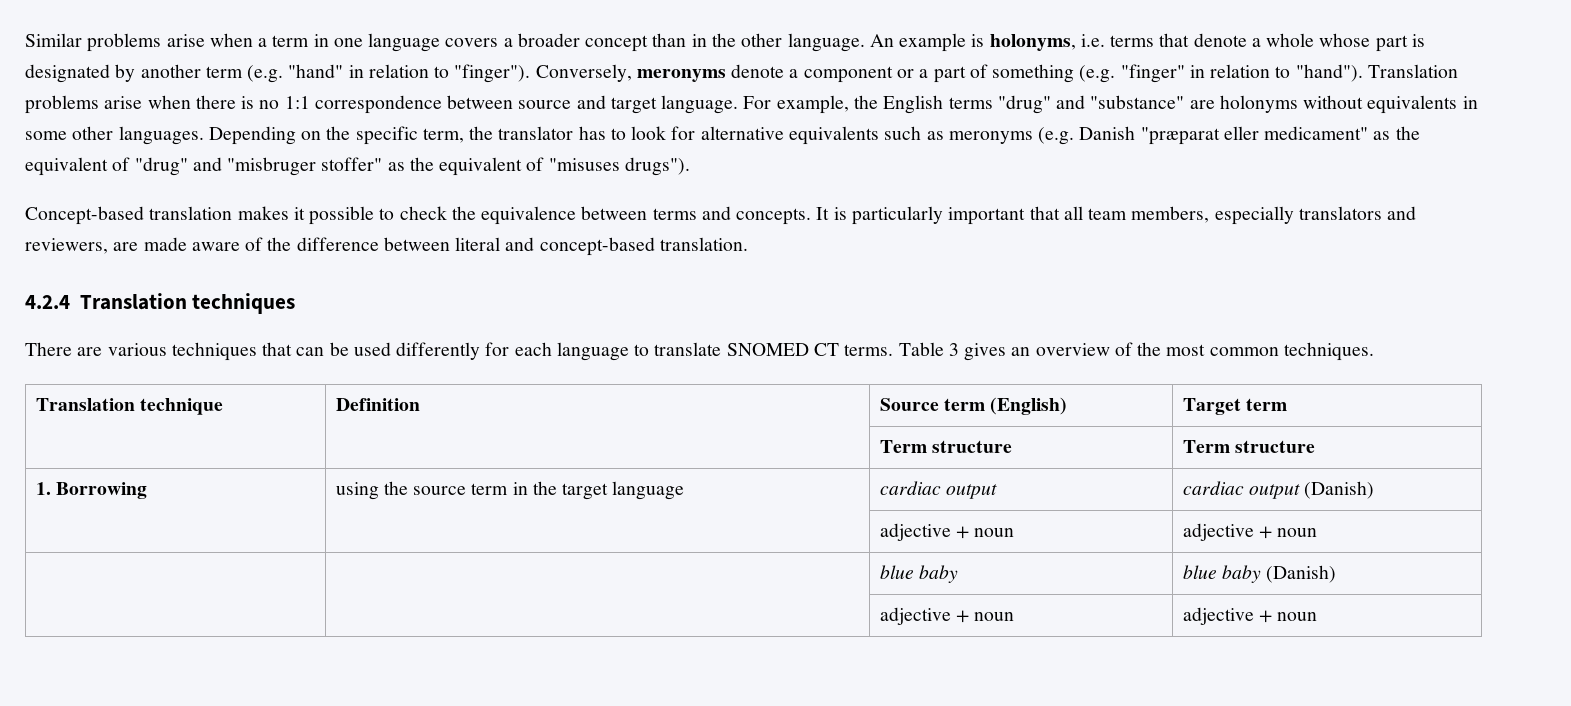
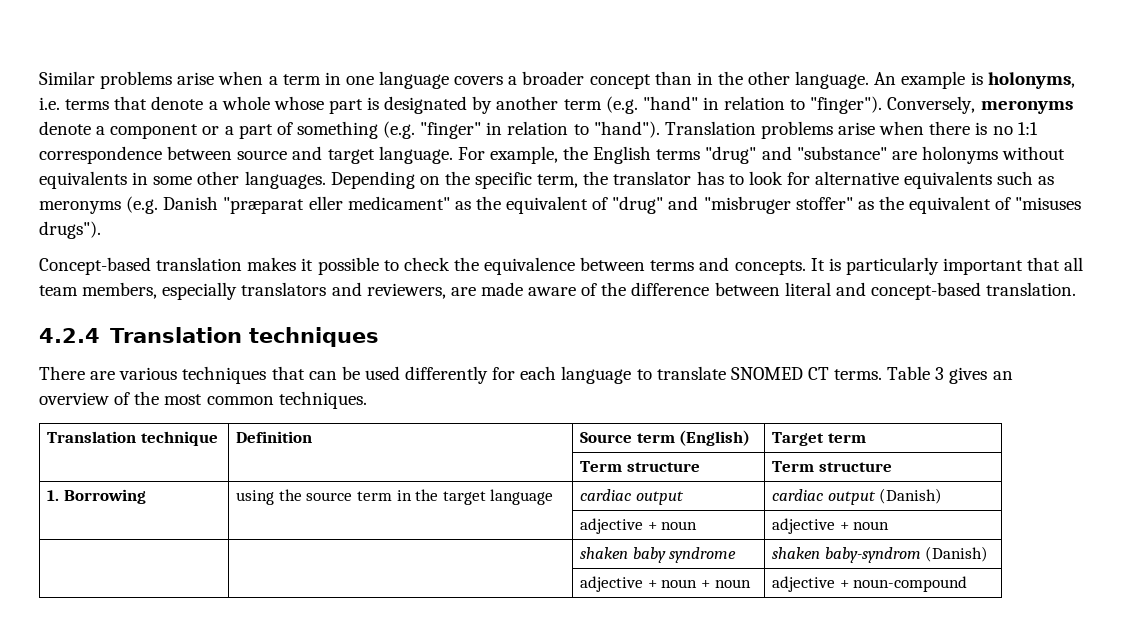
[879,565,958,583] [1182,565,1337,583] [879,607,1015,625] [1182,607,1318,625] blue baby | blue baby (Danish) // | | adjective + noun | adjective + noun -> [580,547,737,563] [772,546,989,563] [580,576,751,592] [772,576,968,592] shaken baby syndrome | shaken baby-syndrom (Danish) // | | adjective + noun + noun | adjective + noun-compound

